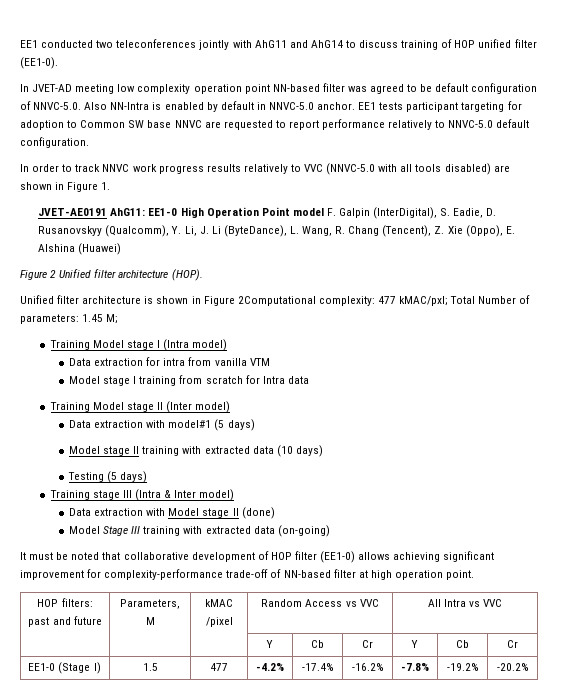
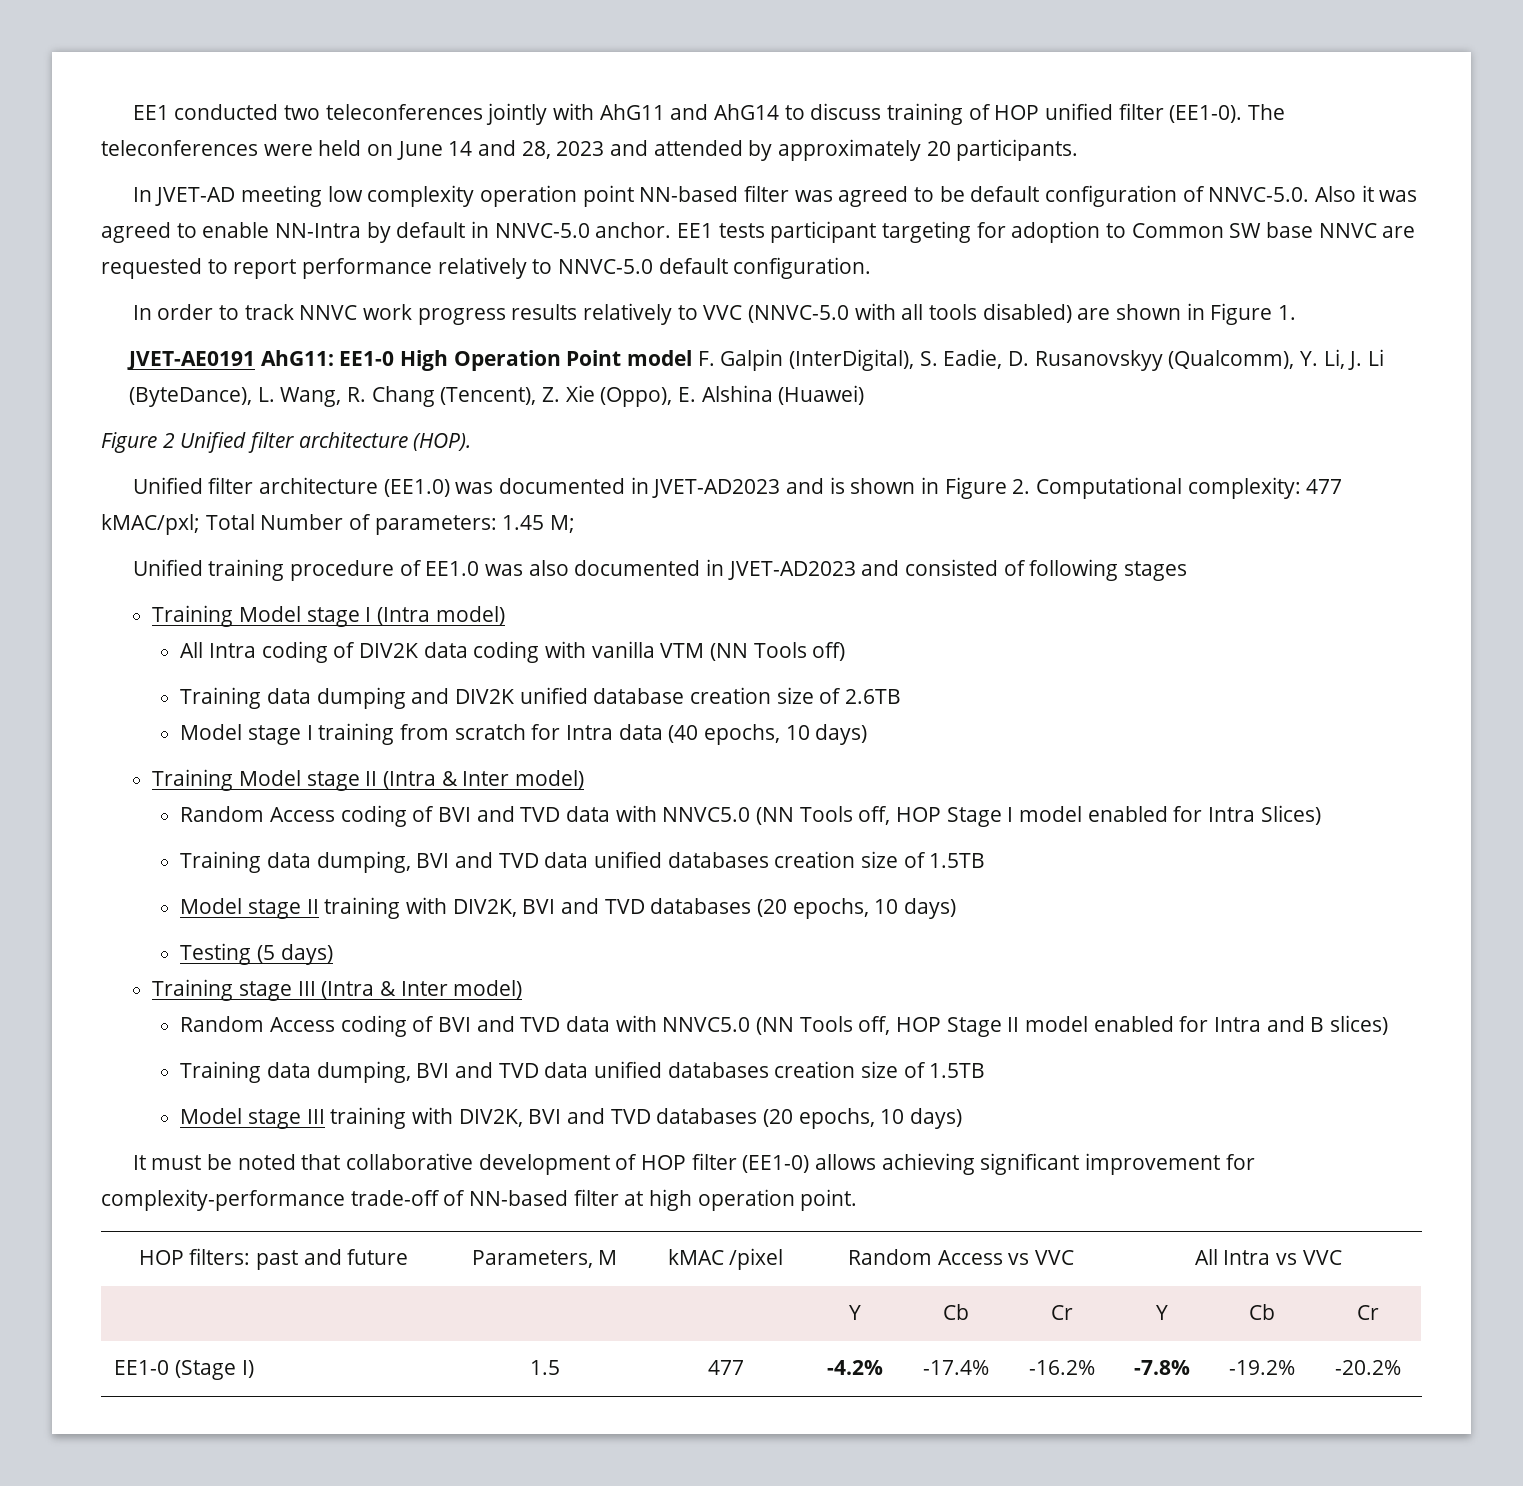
(58, 63) none -> [1248,104,1286,120] [101,139,1079,161] The teleconferences were held on June 14 and 28, 2023 and attended by approximately 20 participants.
[110,102,204,110] NN-Intra is enabled -> [1361,185,1418,202] [101,222,362,243] it was agreed to enable NN-Intra
(142, 300) none -> [383,477,825,498] (EE1.0) was documented in JVET-AD2023 and
[237,296,316,306] 2Computational -> [1012,477,1183,499] 2. Computational
(119, 319) none -> [132,559,1188,581] // Unified training procedure of EE1.0 was also documented in JVET-AD2023 and consisted of following stages
[69,357,270,366] Data extraction for intra from vanilla VTM -> [180,641,846,663] [180,687,901,709] All Intra coding of DIV2K data coding with vanilla VTM (NN Tools off) // Training data dumping and DIV2K unified database creation size of 2.6TB
(309, 380) none -> [668,724,868,745] (40 epochs, 10 days)
[166,401,231,413] [69,419,255,431] (Inter model) // Data extraction with model#1 (5 days) -> [382,770,584,789] [180,805,1321,827] [180,851,986,873] (Intra & Inter model) // Random Access coding of BVI and TVD data with NNVC5.0 (NN Tools off, HOP Stage I model enabled for Intra Slices) // Training data dumping, BVI and TVD data unified databases creation size of 1.5TB
[204,445,293,457] extracted data (10 -> [452,898,899,919] DIV2K, BVI and TVD databases (20 epochs, 10
[69,507,275,519] [69,525,330,537] Data extraction with Model stage II (done) // Model Stage III training with extracted data (on-going) -> [180,1015,1388,1037] [180,1061,986,1083] [180,1107,962,1129] Random Access coding of BVI and TVD data with NNVC5.0 (NN Tools off, HOP Stage II model enabled for Intra and B slices) // Training data dumping, BVI and TVD data unified databases creation size of 1.5TB // Model stage III training with DIV2K, BVI and TVD databases (20 epochs, 10 days)

